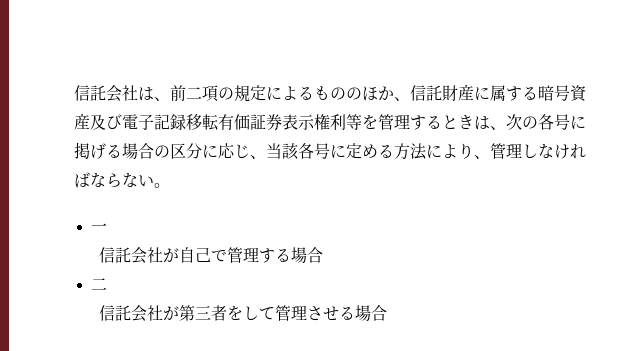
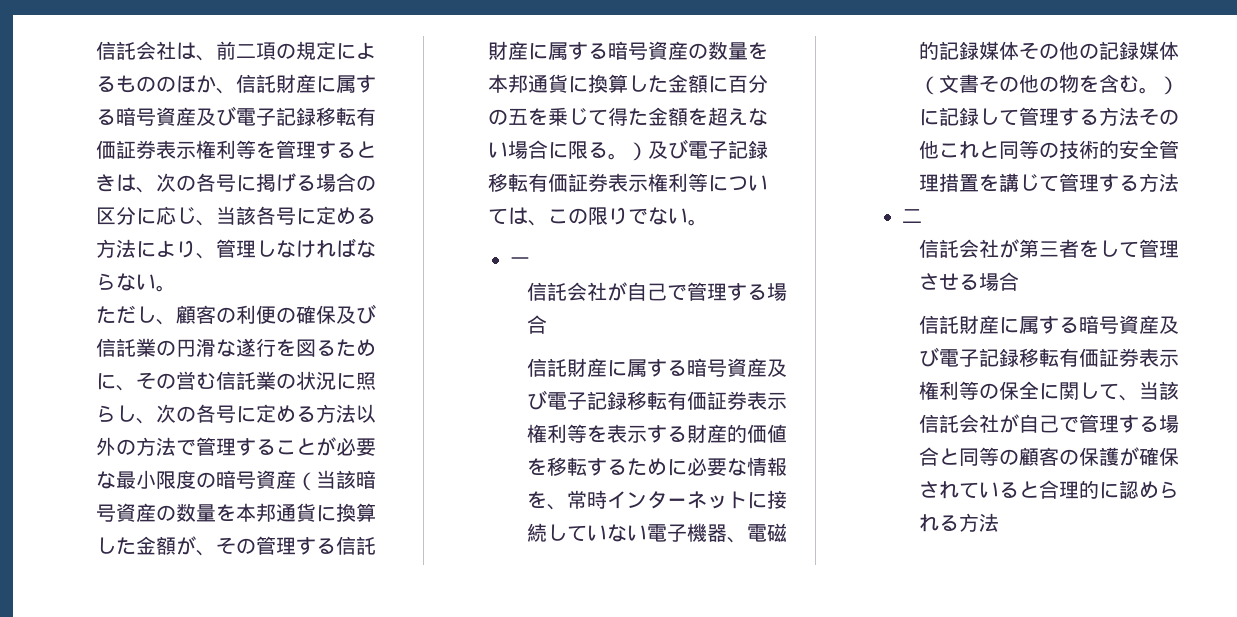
(170, 185) none -> [96,304,377,325] [96,338,377,357] [96,371,377,391] [96,404,377,424] [96,437,377,456] [96,470,377,491] [96,503,377,522] [96,536,377,556] [488,41,769,60] [488,74,769,93] [488,107,769,126] [488,139,769,161] [488,173,769,192] [488,207,709,226] // ただし、顧客の利便の確保及び信託業の円滑な遂行を図るために、その営む信託業の状況に照らし、次の各号に定める方法以外の方法で管理することが必要な最小限度の暗号資産（当該暗号資産の数量を本邦通貨に換算した金額が、その管理する信託財産に属する暗号資産の数量を本邦通貨に換算した金額に百分の五を乗じて得た金額を超えない場合に限る。）及び電子記録移転有価証券表示権利等については、この限りでない。
(323, 255) none -> [527,358,788,377] [527,390,788,410] [527,424,788,443] [527,457,788,476] [527,490,788,510] [527,523,788,543] [919,41,1180,60] [919,74,1180,95] [919,107,1180,126] [919,140,1180,159] [919,173,1180,192] // 信託財産に属する暗号資産及び電子記録移転有価証券表示権利等を表示する財産的価値を移転するために必要な情報を、常時インターネットに接続していない電子機器、電磁的記録媒体その他の記録媒体（文書その他の物を含む。）に記録して管理する方法その他これと同等の技術的安全管理措置を講じて管理する方法
(387, 313) none -> [919,315,1180,334] [919,347,1180,367] [919,381,1180,401] [919,414,1180,433] [919,447,1180,466] [919,480,1180,499] [919,513,1000,532] // 信託財産に属する暗号資産及び電子記録移転有価証券表示権利等の保全に関して、当該信託会社が自己で管理する場合と同等の顧客の保護が確保されていると合理的に認められる方法

